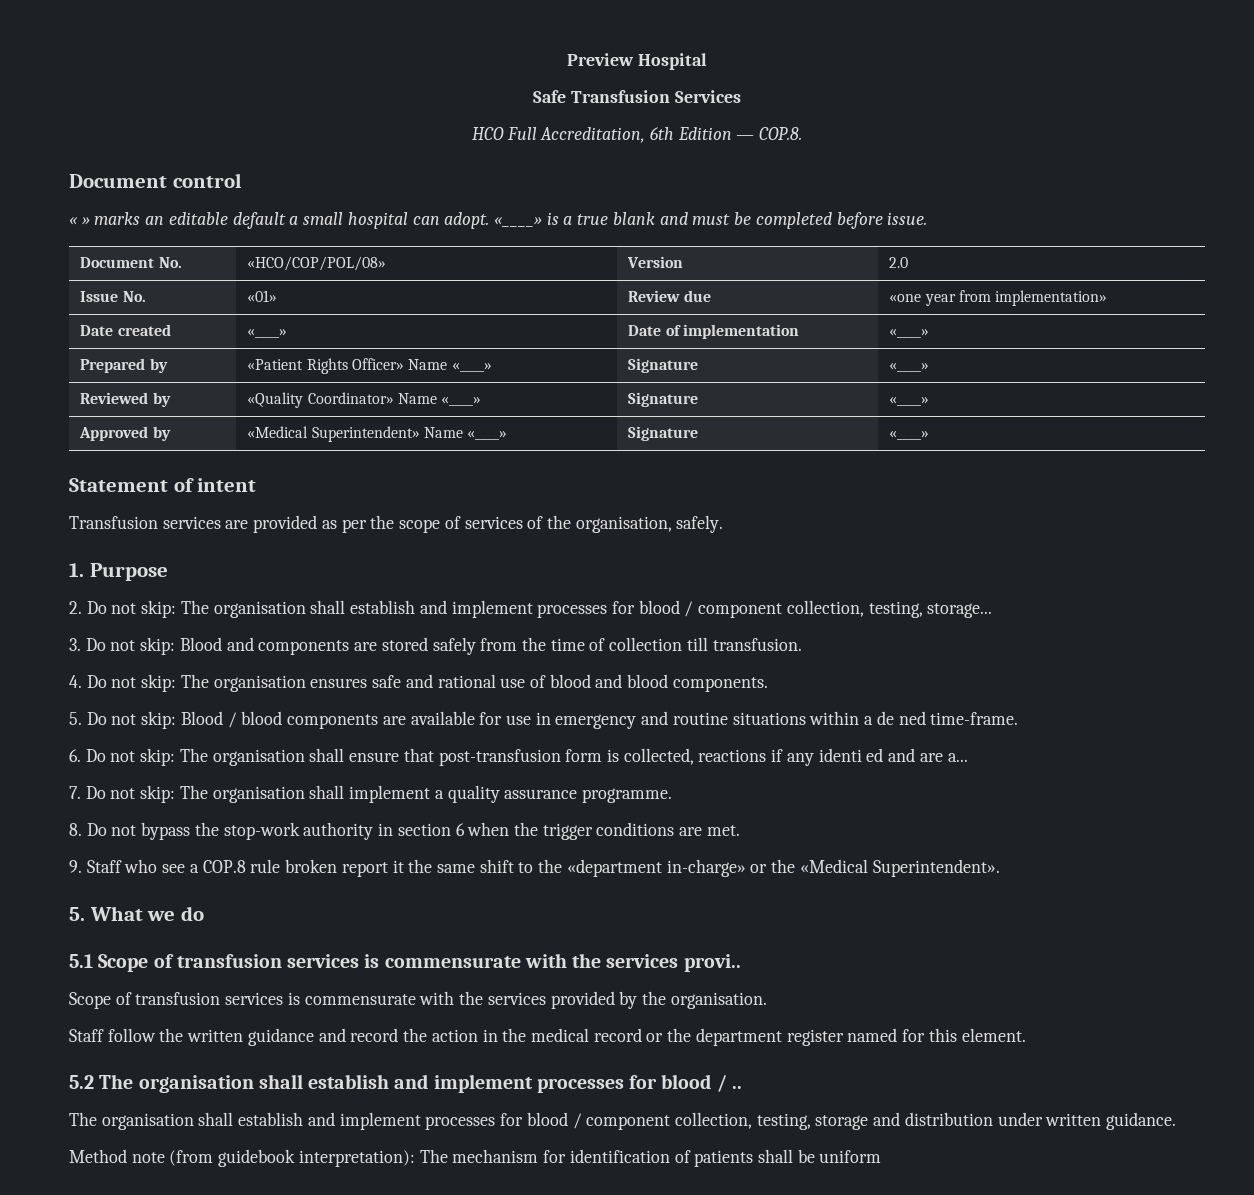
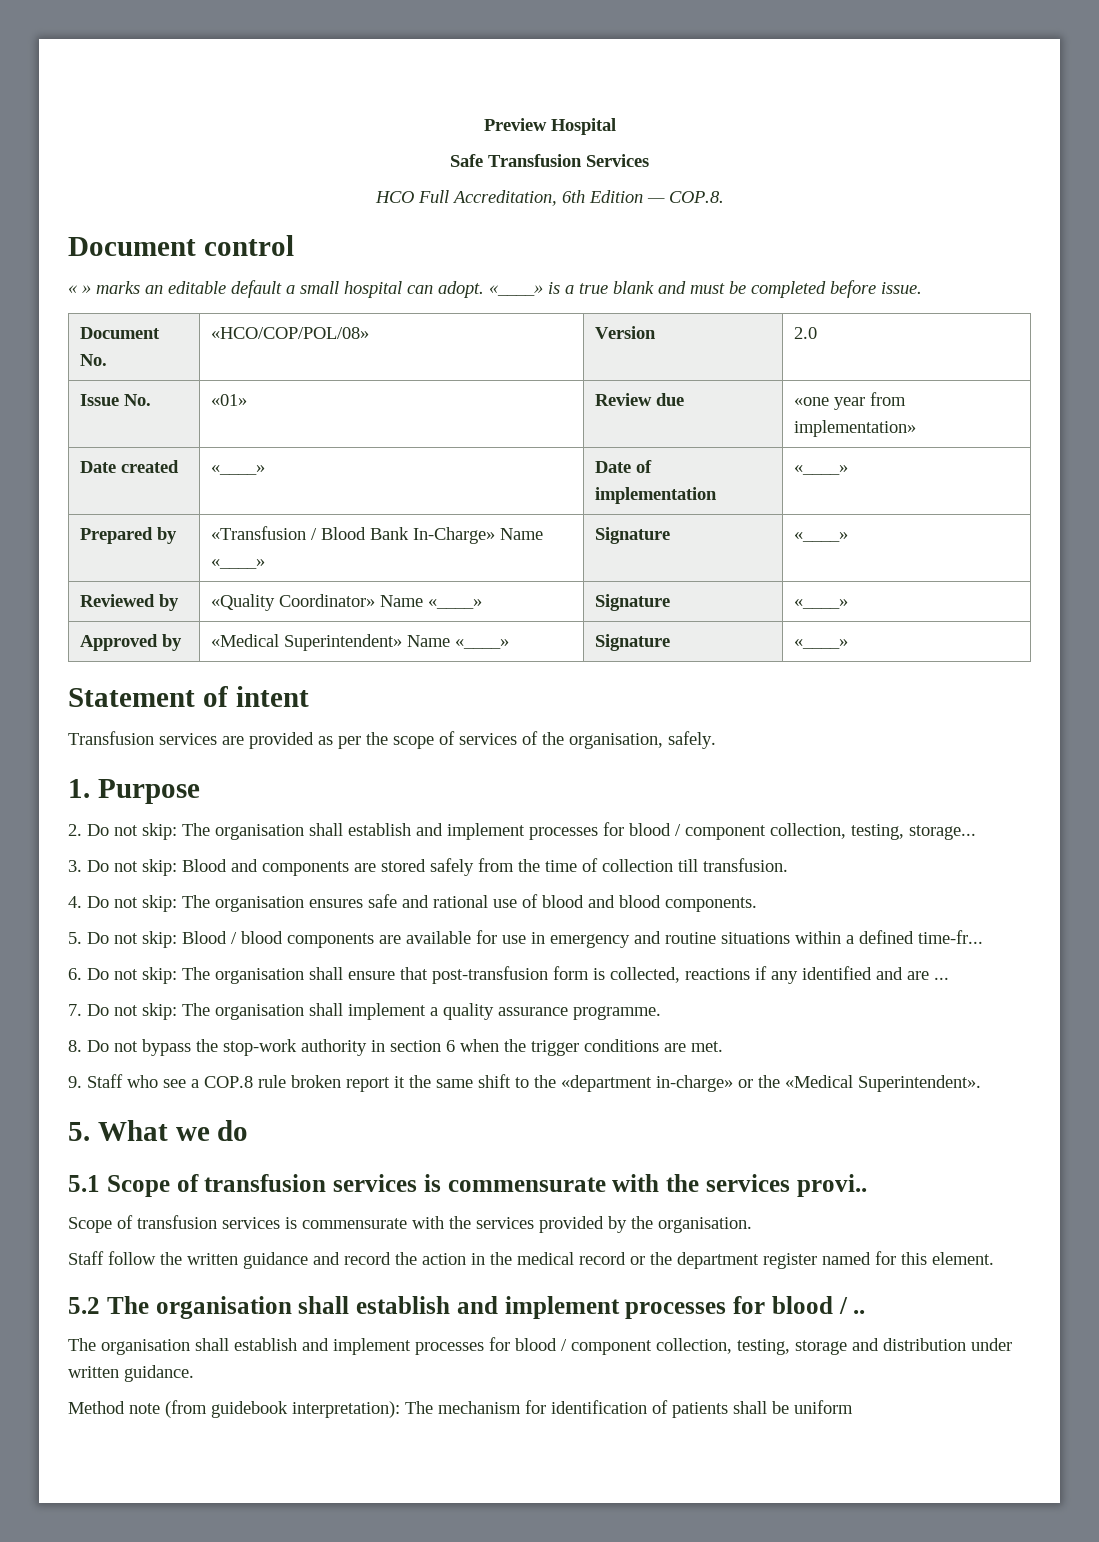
[247,358,404,374] «Patient Rights Officer» -> [210,526,495,544] «Transfusion / Blood Bank In-Charge»
[876,711,1019,725] de ned time-frame. -> [859,930,983,944] defined time-fr...
[818,748,884,762] identi ed -> [802,966,872,980] identified
[947,753,968,762] a... -> [934,977,949,980] ...

